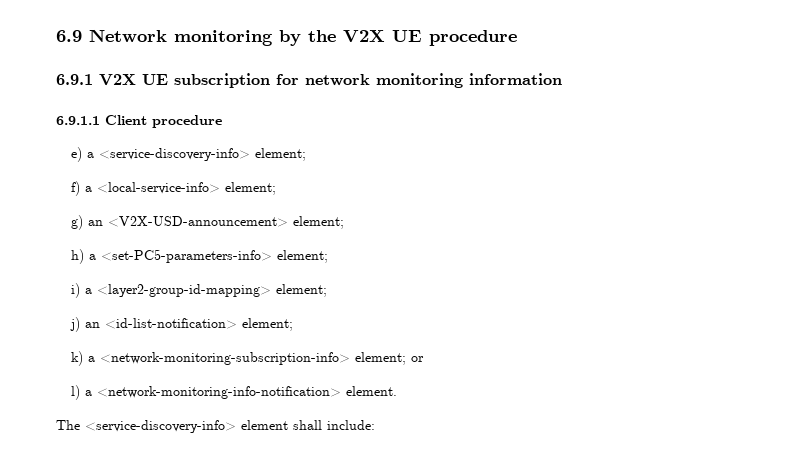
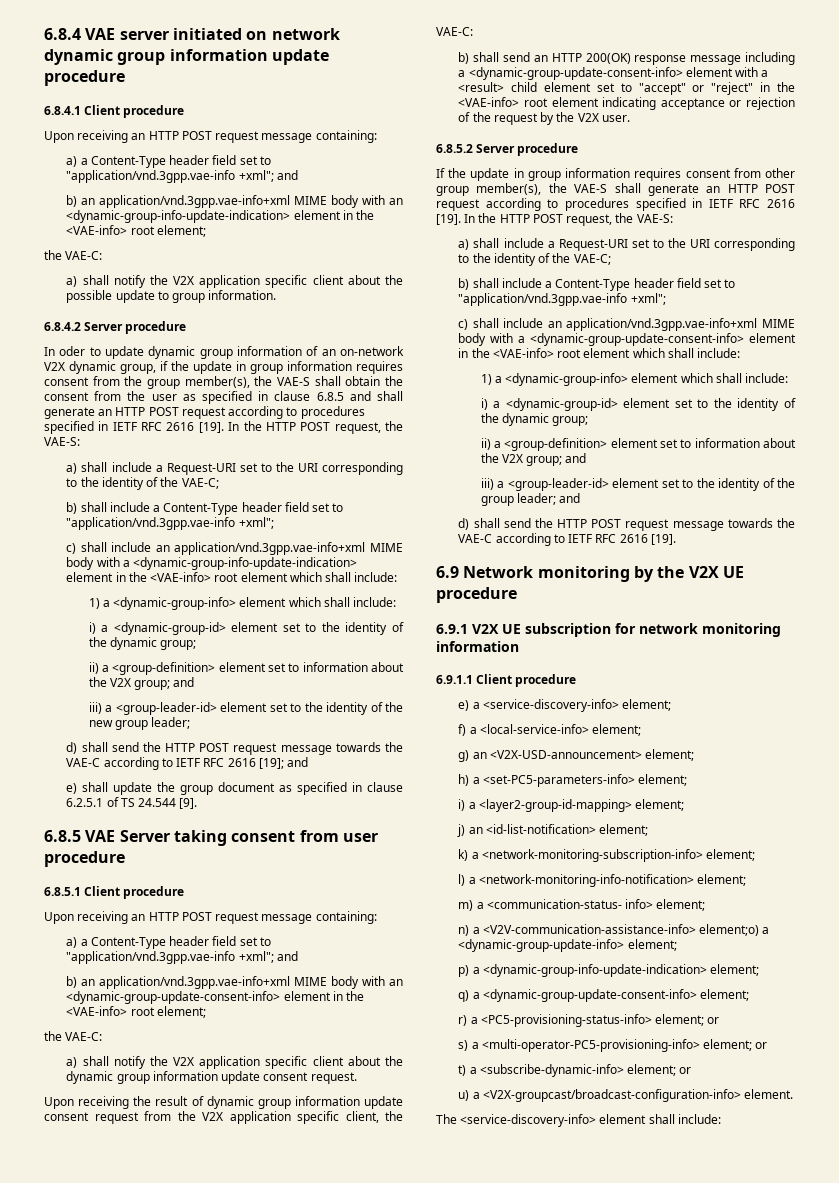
(56, 36) none -> [44,28,340,40] [44,49,329,65] [44,70,125,86] [44,105,185,118] [44,130,377,143] [66,155,271,168] [66,170,298,183] [66,195,403,208] [66,210,375,223] [66,225,206,237] [44,250,103,260] [66,275,403,288] [66,290,277,303] [44,321,187,334] [44,346,404,359] [44,361,403,374] [44,376,403,389] [44,391,403,404] [44,406,365,419] [44,421,404,434] [44,437,80,446] [66,462,403,475] [66,477,219,490] [66,502,344,515] [66,517,274,530] [66,542,403,555] [66,557,358,570] [66,572,398,582] [88,597,397,610] [88,622,405,635] [88,637,197,650] [88,662,405,675] [88,677,195,690] [88,702,404,715] [88,717,191,730] [66,742,403,755] [66,757,309,770] [66,782,403,795] [66,797,198,809] [44,830,378,846] [44,851,125,867] [44,886,185,899] [44,911,377,924] [66,936,271,949] [66,951,298,964] [66,976,403,989] [66,991,365,1004] [66,1006,206,1018] [44,1031,103,1041] [66,1056,403,1069] [66,1071,357,1084] [44,1096,403,1109] [44,1111,403,1124] [436,27,473,36] [458,52,795,65] [458,67,769,80] [458,82,795,95] [458,97,795,110] [458,112,630,125] [436,143,579,156] [436,168,795,181] [436,183,795,196] [436,198,795,211] [436,213,673,226] [458,238,795,251] [458,253,611,266] [458,278,736,291] [458,293,666,306] [458,318,795,331] [458,333,796,346] [458,348,741,358] [480,373,789,386] [480,398,796,411] [480,413,589,426] [480,438,796,451] [480,453,587,466] [480,478,796,491] [480,493,581,506] [458,518,795,531] [458,533,676,546] 6.8.4 VAE server initiated on network dynamic group information update procedure // 6.8.4.1 Client procedure // Upon receiving an HTTP POST request message containing: // a) a Content-Type header field set to "application/vnd.3gpp.vae-info +xml"; and // b) an application/vnd.3gpp.vae-info+xml MIME body with an <dynamic-group-info-update-indication> element in the <VAE-info> root element; // the VAE-C: // a) shall notify the V2X application specific client about the possible update to group information. // 6.8.4.2 Server procedure // In oder to update dynamic group information of an on-network V2X dynamic group, if the update in group information requires consent from the group member(s), the VAE-S shall obtain the consent from the user as specified in clause 6.8.5 and shall generate an HTTP POST request according to procedures specified in IETF RFC 2616 [19]. In the HTTP POST request, the VAE-S: // a) shall include a Request-URI set to the URI corresponding to the identity of the VAE-C; // b) shall include a Content-Type header field set to "application/vnd.3gpp.vae-info +xml"; // c) shall include an application/vnd.3gpp.vae-info+xml MIME body with a <dynamic-group-info-update-indication> element in the <VAE-info> root element which shall include: // 1) a <dynamic-group-info> element which shall include: // i) a <dynamic-group-id> element set to the identity of the dynamic group; // ii) a <group-definition> element set to information about the V2X group; and // iii) a <group-leader-id> element set to the identity of the new group leader; // d) shall send the HTTP POST request message towards the VAE-C according to IETF RFC 2616 [19]; and // e) shall update the group document as specified in clause 6.2.5.1 of TS 24.544 [9]. // 6.8.5 VAE Server taking consent from user procedure // 6.8.5.1 Client procedure // Upon receiving an HTTP POST request message containing: // a) a Content-Type header field set to "application/vnd.3gpp.vae-info +xml"; and // b) an application/vnd.3gpp.vae-info+xml MIME body with an <dynamic-group-update-consent-info> element in the <VAE-info> root element; // the VAE-C: // a) shall notify the V2X application specific client about the dynamic group information update consent request. // Upon receiving the result of dynamic group information update consent request from the V2X application specific client, the VAE-C: // b) shall send an HTTP 200(OK) response message including a <dynamic-group-update-consent-info> element with a <result> child element set to "accept" or "reject" in the <VAE-info> root element indicating acceptance or rejection of the request by the V2X user. // 6.8.5.2 Server procedure // If the update in group information requires consent from other group member(s), the VAE-S shall generate an HTTP POST request according to procedures specified in IETF RFC 2616 [19]. In the HTTP POST request, the VAE-S: // a) shall include a Request-URI set to the URI corresponding to the identity of the VAE-C; // b) shall include a Content-Type header field set to "application/vnd.3gpp.vae-info +xml"; // c) shall include an application/vnd.3gpp.vae-info+xml MIME body with a <dynamic-group-update-consent-info> element in the <VAE-info> root element which shall include: // 1) a <dynamic-group-info> element which shall include: // i) a <dynamic-group-id> element set to the identity of the dynamic group; // ii) a <group-definition> element set to information about the V2X group; and // iii) a <group-leader-id> element set to the identity of the group leader; and // d) shall send the HTTP POST request message towards the VAE-C according to IETF RFC 2616 [19]. //
[411,356,425,362] or -> (756, 855) none
(342, 392) none -> [697,874,747,886] [458,899,706,911] [458,924,770,936] [458,939,677,952] [458,964,760,977] [458,989,750,1002] [458,1014,720,1027] [458,1039,768,1052] [458,1064,692,1077] [458,1089,741,1102] element; // m) a <communication-status- info> element; // n) a <V2V-communication-assistance-info> element;o) a <dynamic-group-update-info> element; // p) a <dynamic-group-info-update-indication> element; // q) a <dynamic-group-update-consent-info> element; // r) a <PC5-provisioning-status-info> element; or // s) a <multi-operator-PC5-provisioning-info> element; or // t) a <subscribe-dynamic-info> element; or // u) a <V2X-groupcast/broadcast-configuration-info>

